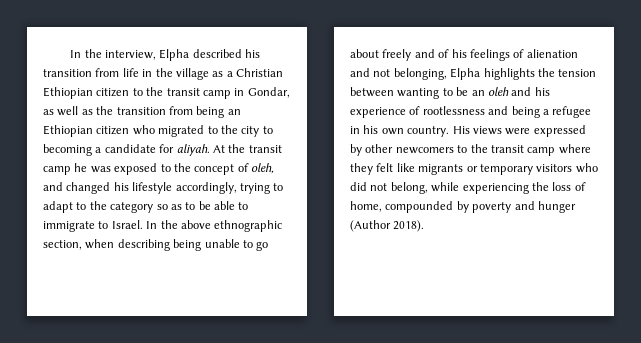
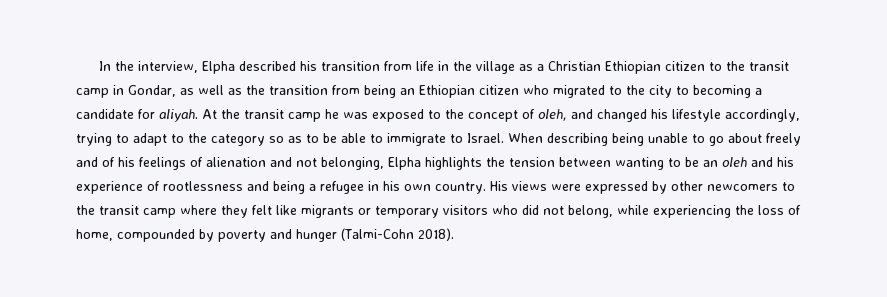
[146,220,283,232] [43,239,115,250] In the above ethnographic section, when -> [508,133,543,143] When
[350,220,391,232] (Author -> [341,228,414,241] (Talmi-Cohn

